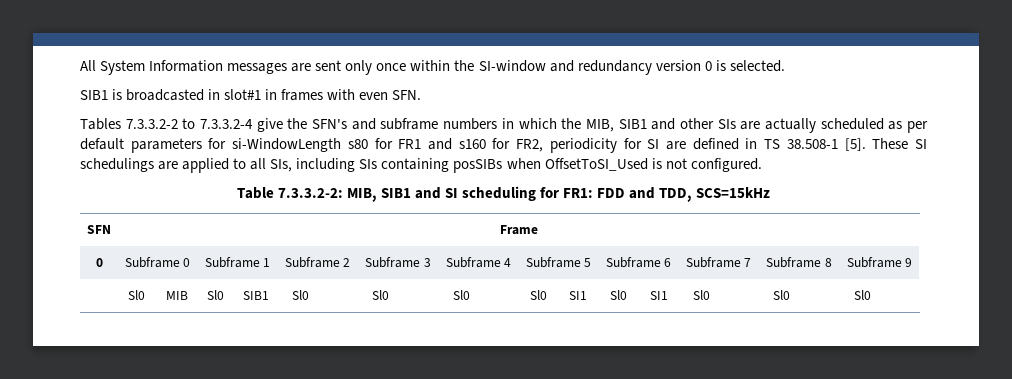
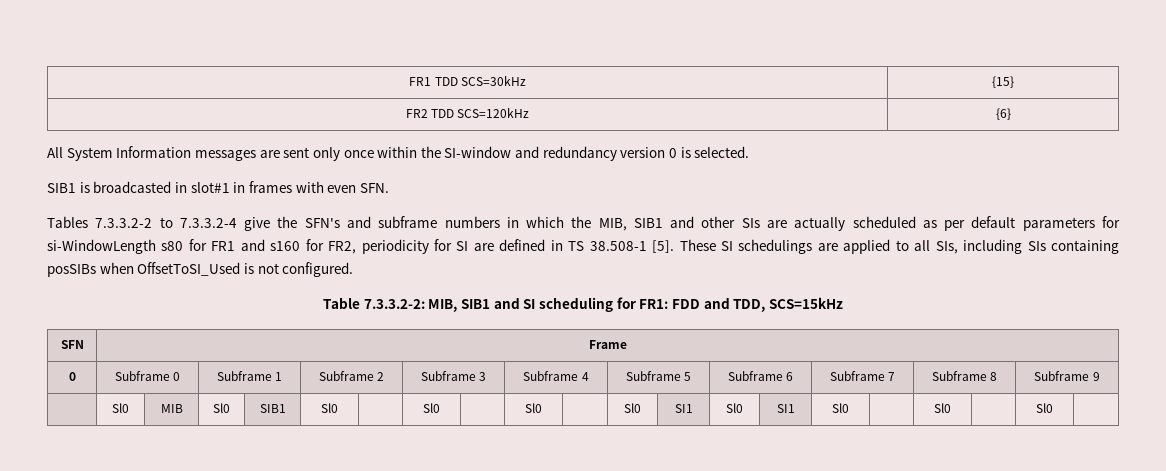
(80, 65) none -> [409,75,526,86] [992,76,1014,88] [405,107,530,118] [995,108,1011,120] FR1 TDD SCS=30kHz | {15} // FR2 TDD SCS=120kHz | {6} //

